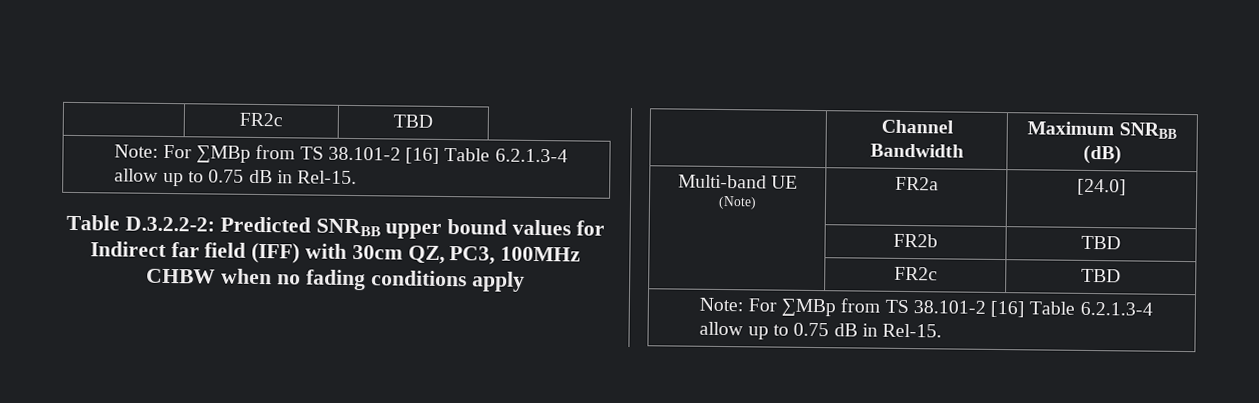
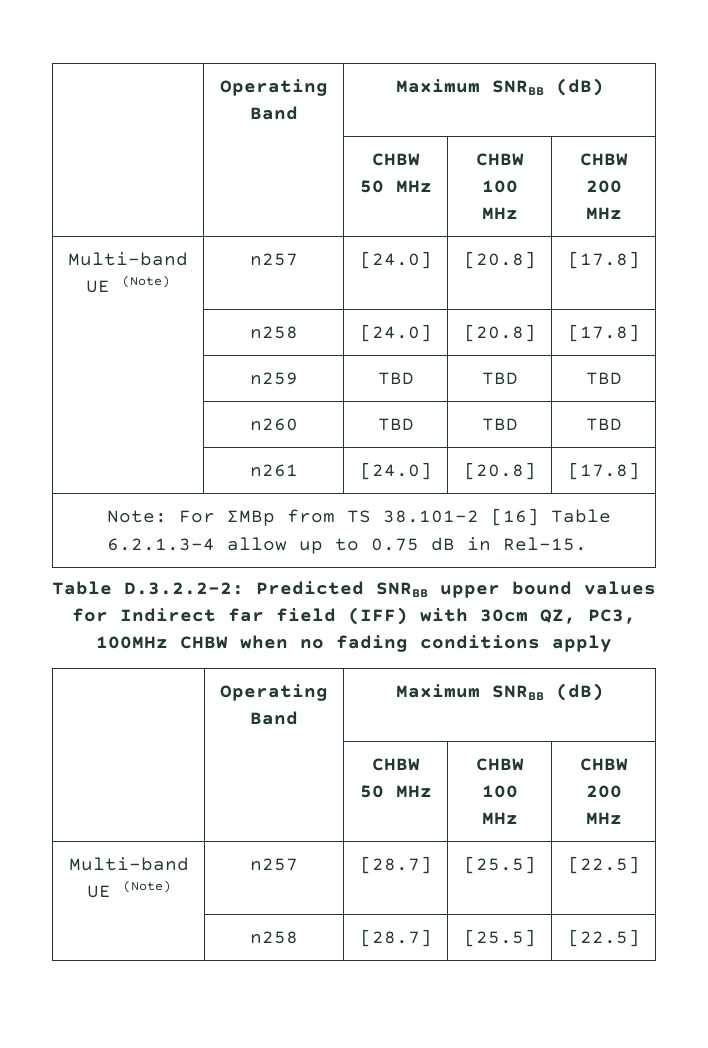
[239,112,283,127] [392,114,433,128] | FR2c | TBD -> [219,79,328,96] [249,106,298,120] [395,78,604,96] [371,153,420,166] [359,180,432,193] [475,153,524,166] [481,180,518,193] [481,207,518,219] [579,153,628,166] [585,180,622,193] [585,207,622,219] [68,252,188,266] [86,275,170,293] [249,253,298,266] [359,251,432,269] [463,251,536,269] [567,251,640,269] [249,326,298,339] [359,324,432,342] [463,324,536,342] [567,324,640,342] [249,372,298,385] [377,372,414,385] [481,372,518,385] [585,372,622,385] [249,418,298,431] [377,418,414,431] [481,418,518,431] [585,418,622,431] [249,464,298,477] [359,462,432,480] [463,462,536,480] [567,462,640,480] | Operating Band | Maximum SNRBB (dB) // | | CHBW 50 MHz | CHBW 100 MHz | CHBW 200 MHz // Multi-band UE (Note) | n257 | [24.0] | [20.8] | [17.8] // | n258 | [24.0] | [20.8] | [17.8] // | n259 | TBD | TBD | TBD // | n260 | TBD | TBD | TBD // | n261 | [24.0] | [20.8] | [17.8]
[880,119,954,134] [869,143,964,158] [1027,121,1177,139] [1082,144,1122,165] [677,174,799,189] [718,195,757,210] [894,176,939,191] [1077,178,1127,196] [893,233,938,248] [1081,235,1121,250] [893,266,938,281] [1081,268,1121,283] [699,297,1153,318] [699,321,943,340] Channel Bandwidth | Maximum SNRBB (dB) // Multi-band UE (Note) | FR2a | [24.0] // | FR2b | TBD // | FR2c | TBD // Note: For ∑MBp from TS 38.101-2 [16] Table 6.2.1.3-4 allow up to 0.75 dB in Rel-15. -> [220,684,328,701] [250,711,298,725] [395,683,604,701] [371,758,420,771] [359,785,432,798] [475,758,524,771] [481,785,518,798] [481,812,518,824] [579,758,628,771] [585,785,622,798] [585,812,622,824] [68,857,189,871] [86,880,171,898] [250,858,298,871] [359,856,432,874] [463,856,536,874] [567,856,640,874] [250,931,298,944] [359,929,432,947] [463,929,536,947] [567,929,640,947] Operating Band | Maximum SNRBB (dB) // | | CHBW 50 MHz | CHBW 100 MHz | CHBW 200 MHz // Multi-band UE (Note) | n257 | [28.7] | [25.5] | [22.5] // | n258 | [28.7] | [25.5] | [22.5]

